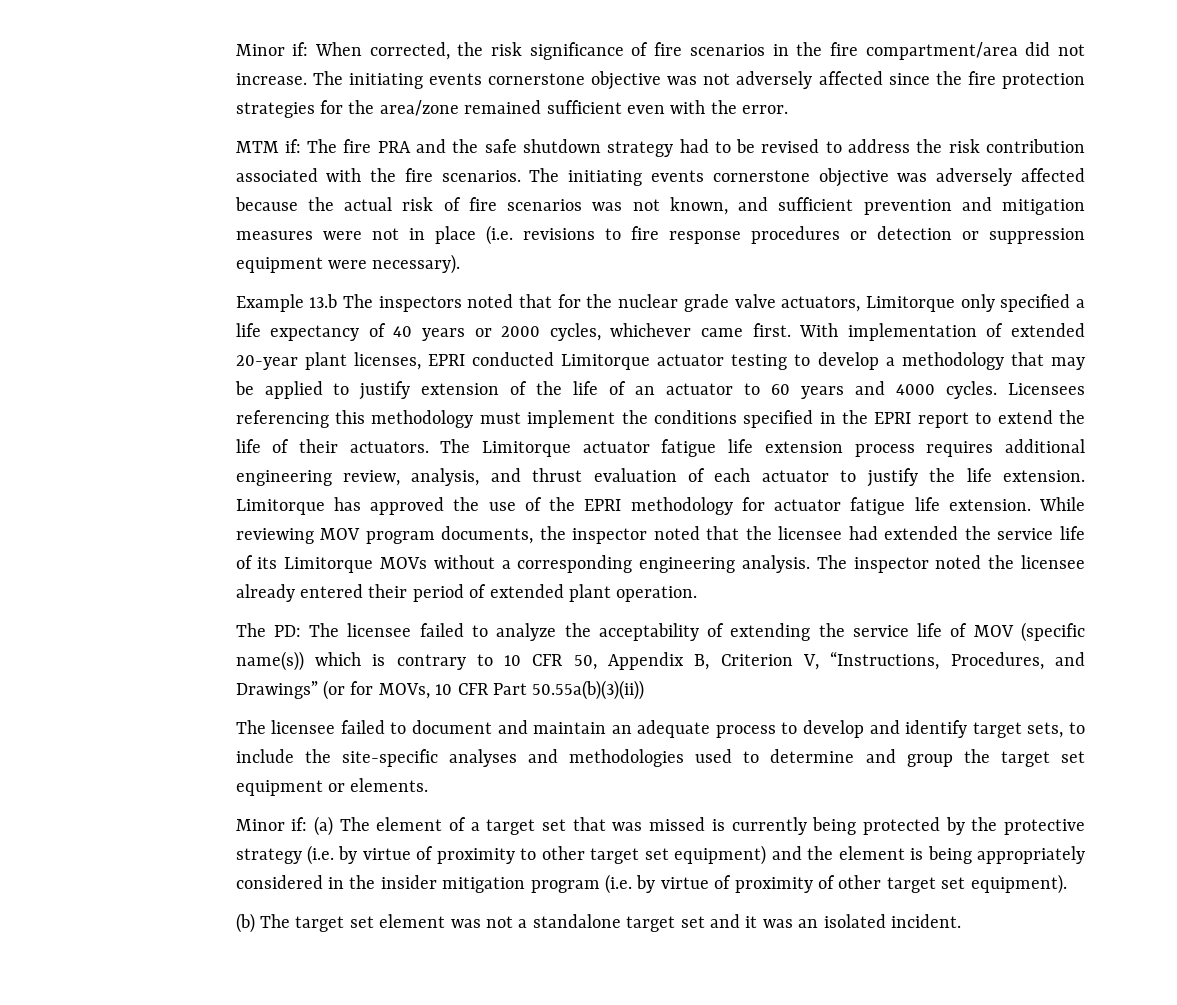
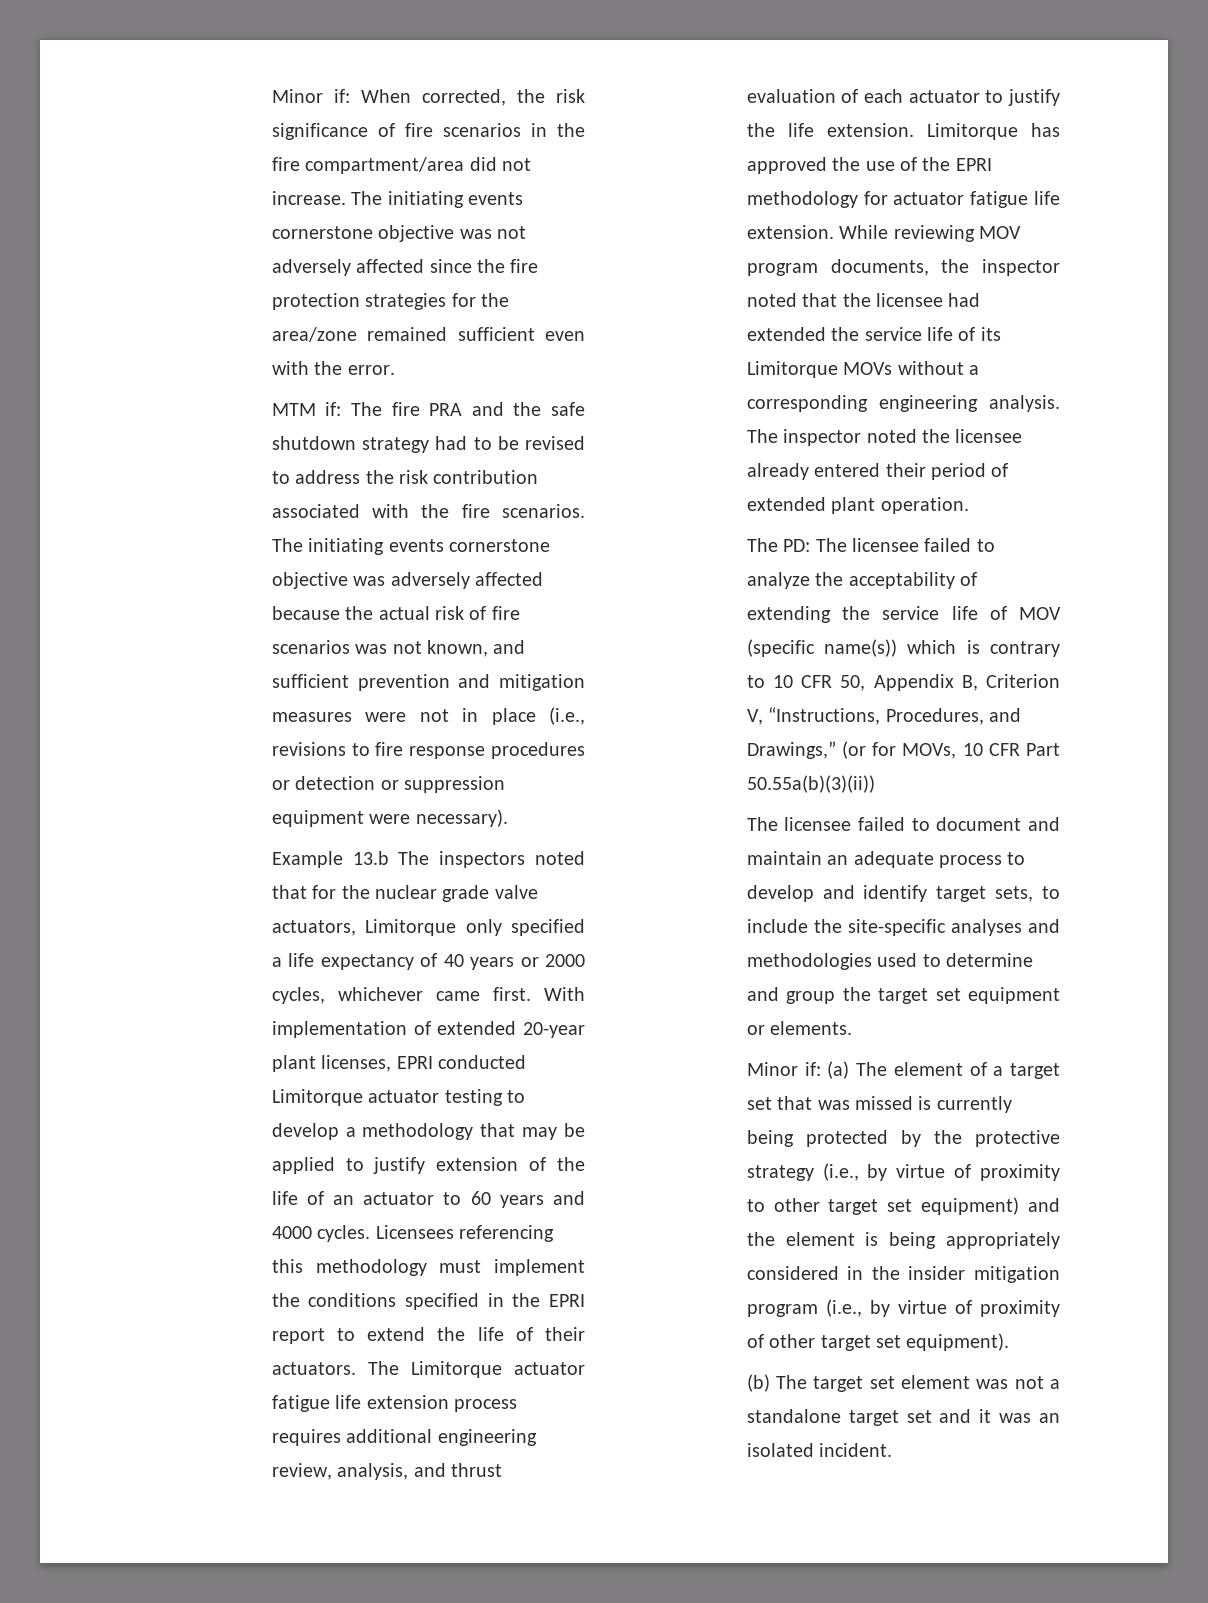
[485,225,513,245] (i.e. -> [549,707,586,725] (i.e.,
[235,681,318,699] Drawings” -> [746,741,836,759] Drawings,”
[307,845,335,865] (i.e. -> [822,1163,859,1181] (i.e.,
[604,874,632,894] (i.e. -> [825,1299,862,1317] (i.e.,

